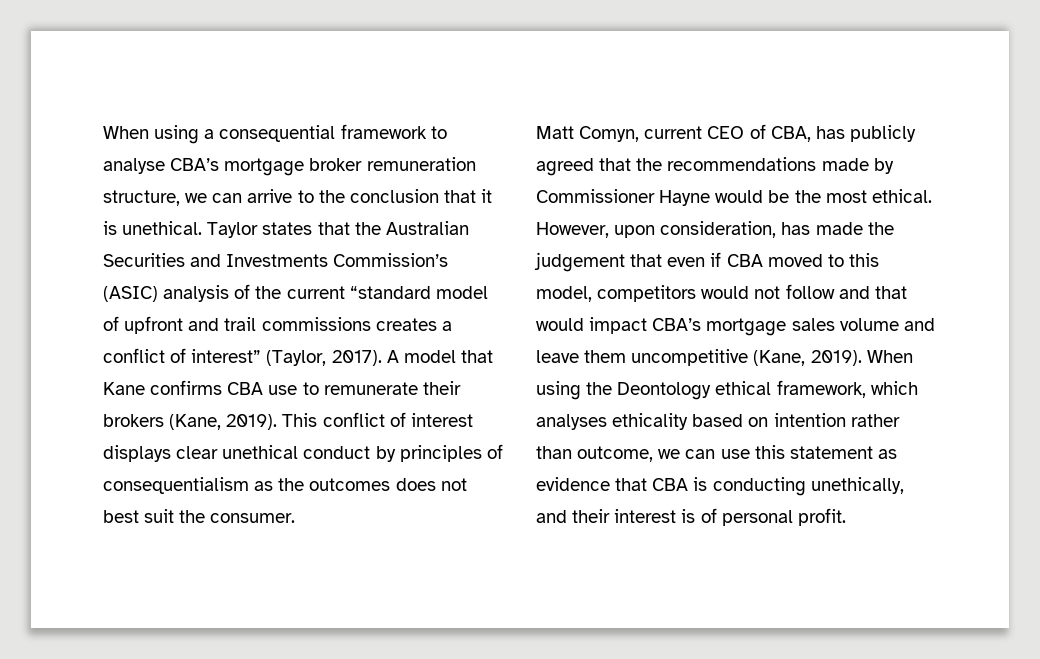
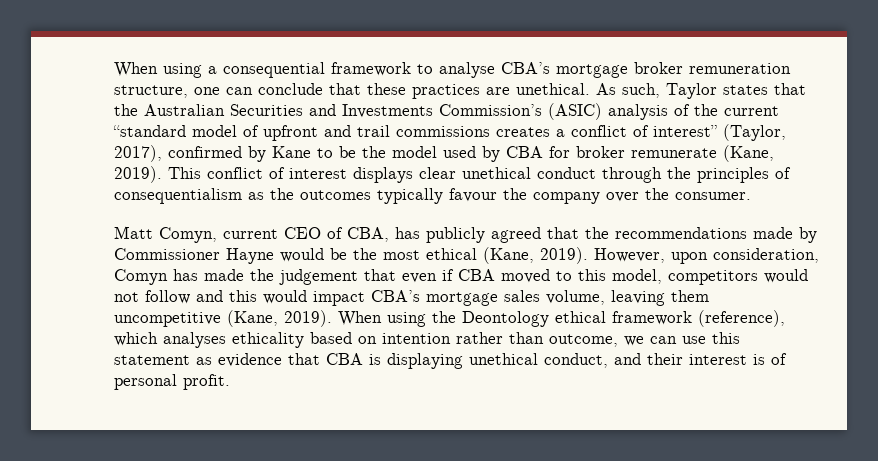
[185,189,493,203] [103,221,203,235] we can arrive to the conclusion that it is unethical. -> [194,83,660,99] one can conclude that these practices are unethical. As such,
[331,350,493,366] [103,380,461,395] [103,414,164,427] 2017). A model that Kane confirms CBA use to remunerate their brokers -> [114,145,717,162] 2017), confirmed by Kane to be the model used by CBA for broker remunerate
[375,446,396,462] by -> [602,167,691,183] through the
[395,478,467,491] [103,509,175,523] does not best suit -> [377,188,639,204] typically favour the company over
[871,189,932,203] ethical. -> [426,247,588,264] ethical (Kane, 2019).
(777, 229) none -> [114,269,168,285] Comyn
[874,286,907,299] that -> [229,290,257,302] this
[839,318,935,331] [536,350,579,363] volume and leave -> [546,290,665,306] volume, leaving
[776,380,866,398] framework, -> [612,310,785,327] framework (reference),
[712,477,904,496] conducting unethically, -> [387,353,608,369] displaying unethical conduct,

